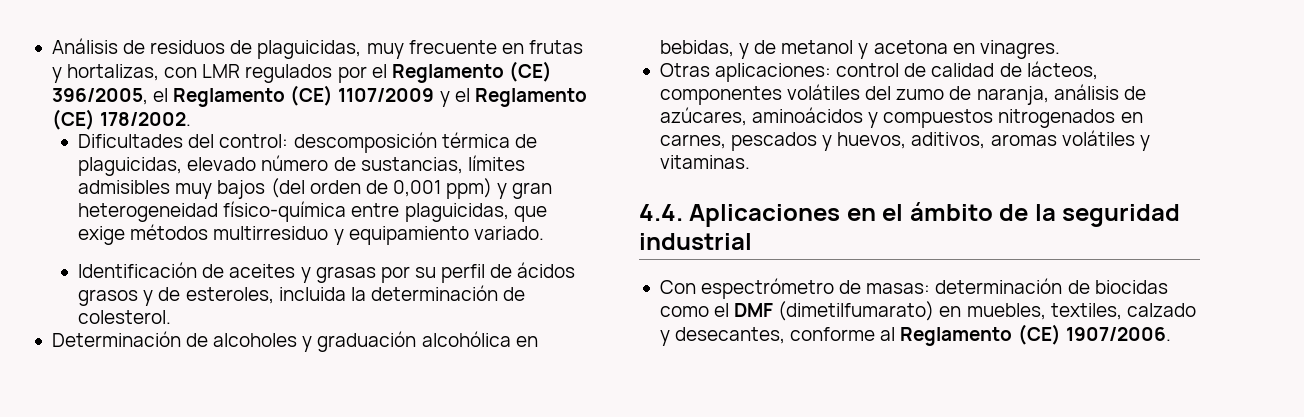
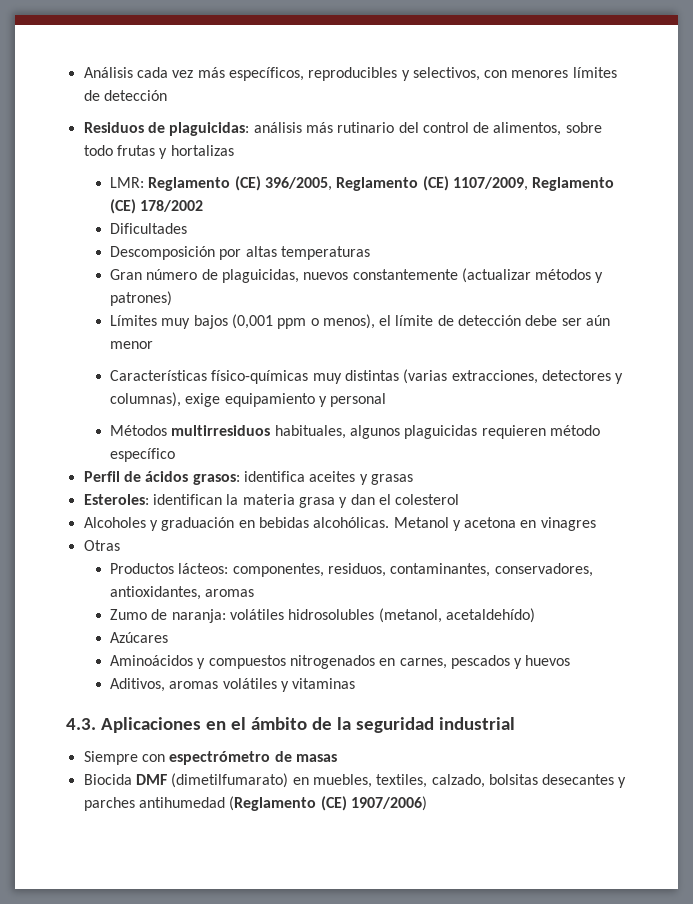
[123,40,583,59] [51,64,387,83] de residuos de plaguicidas, muy frecuente en frutas y hortalizas, con LMR regulados por el -> [136,67,617,81] [83,90,167,101] [83,122,602,136] [83,145,234,159] [109,177,144,188] cada vez más específicos, reproducibles y selectivos, con menores límites de detección // Residuos de plaguicidas: análisis más rutinario del control de alimentos, sobre todo frutas y hortalizas // LMR:
[153,85,587,107] [51,109,192,130] el Reglamento (CE) 1107/2009 y el Reglamento (CE) 178/2002. -> [336,176,615,191] [109,199,204,214] Reglamento (CE) 1107/2009, Reglamento (CE) 178/2002
[188,132,537,153] [78,155,525,176] [78,178,553,199] [78,201,547,222] [78,224,544,245] [78,262,576,283] [78,285,526,306] [78,310,172,324] [51,331,538,352] [659,40,854,59] del control: descomposición térmica de plaguicidas, elevado número de sustancias, límites admisibles muy bajos (del orden de 0,001 ppm) y gran heterogeneidad físico-química entre plaguicidas, que exige métodos multirresiduo y equipamiento variado. // Identificación de aceites y grasas por su perfil de ácidos grasos y de esteroles, incluida la determinación de colesterol. // Determinación de alcoholes y graduación alcohólica en bebidas, y de metanol -> [109,246,370,260] [109,268,604,283] [109,291,172,306] [109,314,611,329] [109,341,153,349] [109,369,624,384] [109,392,387,407] [109,425,600,439] [109,448,175,462] [83,471,413,485] [83,494,460,508] [83,517,449,531] // Descomposición por altas temperaturas // Gran número de plaguicidas, nuevos constantemente (actualizar métodos y patrones) // Límites muy bajos (0,001 ppm o menos), el límite de detección debe ser aún menor // Características físico-químicas muy distintas (varias extracciones, detectores y columnas), exige equipamiento y personal // Métodos multirresiduos habituales, algunos plaguicidas requieren método específico // Perfil de ácidos grasos: identifica aceites y grasas // Esteroles: identifican la materia grasa y dan el colesterol // Alcoholes y graduación en bebidas alcohólicas. Metanol
[979,40,1060,59] vinagres. -> [540,517,596,531] vinagres
[715,61,1098,82] [659,84,1146,105] [659,107,864,126] aplicaciones: control de calidad de lácteos, componentes volátiles del zumo de naranja, análisis de azúcares, aminoácidos -> [109,563,593,577] [109,586,255,600] [109,608,535,623] [109,632,168,643] [109,655,193,666] // Productos lácteos: componentes, residuos, contaminantes, conservadores, antioxidantes, aromas // Zumo de naranja: volátiles hidrosolubles (metanol, acetaldehído) // Azúcares // Aminoácidos
[837,132,986,149] huevos, aditivos, -> [525,655,571,666] [109,678,165,692] huevos // Aditivos,
[659,155,750,169] [639,204,683,221] vitaminas. // 4.4. -> [292,678,356,689] [66,718,96,730] vitaminas // 4.3.
[659,278,1168,299] [659,303,730,317] Con espectrómetro de masas: determinación de biocidas como el -> [83,751,337,765] [83,774,132,785] Siempre con espectrómetro de masas // Biocida
[1126,303,1196,317] [659,324,1171,346] calzado y desecantes, conforme al Reglamento (CE) 1907/2006. -> [431,774,627,788] [83,796,427,811] calzado, bolsitas desecantes y parches antihumedad (Reglamento (CE) 1907/2006)

